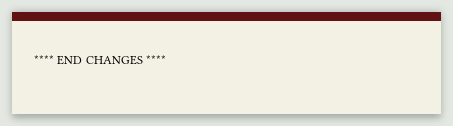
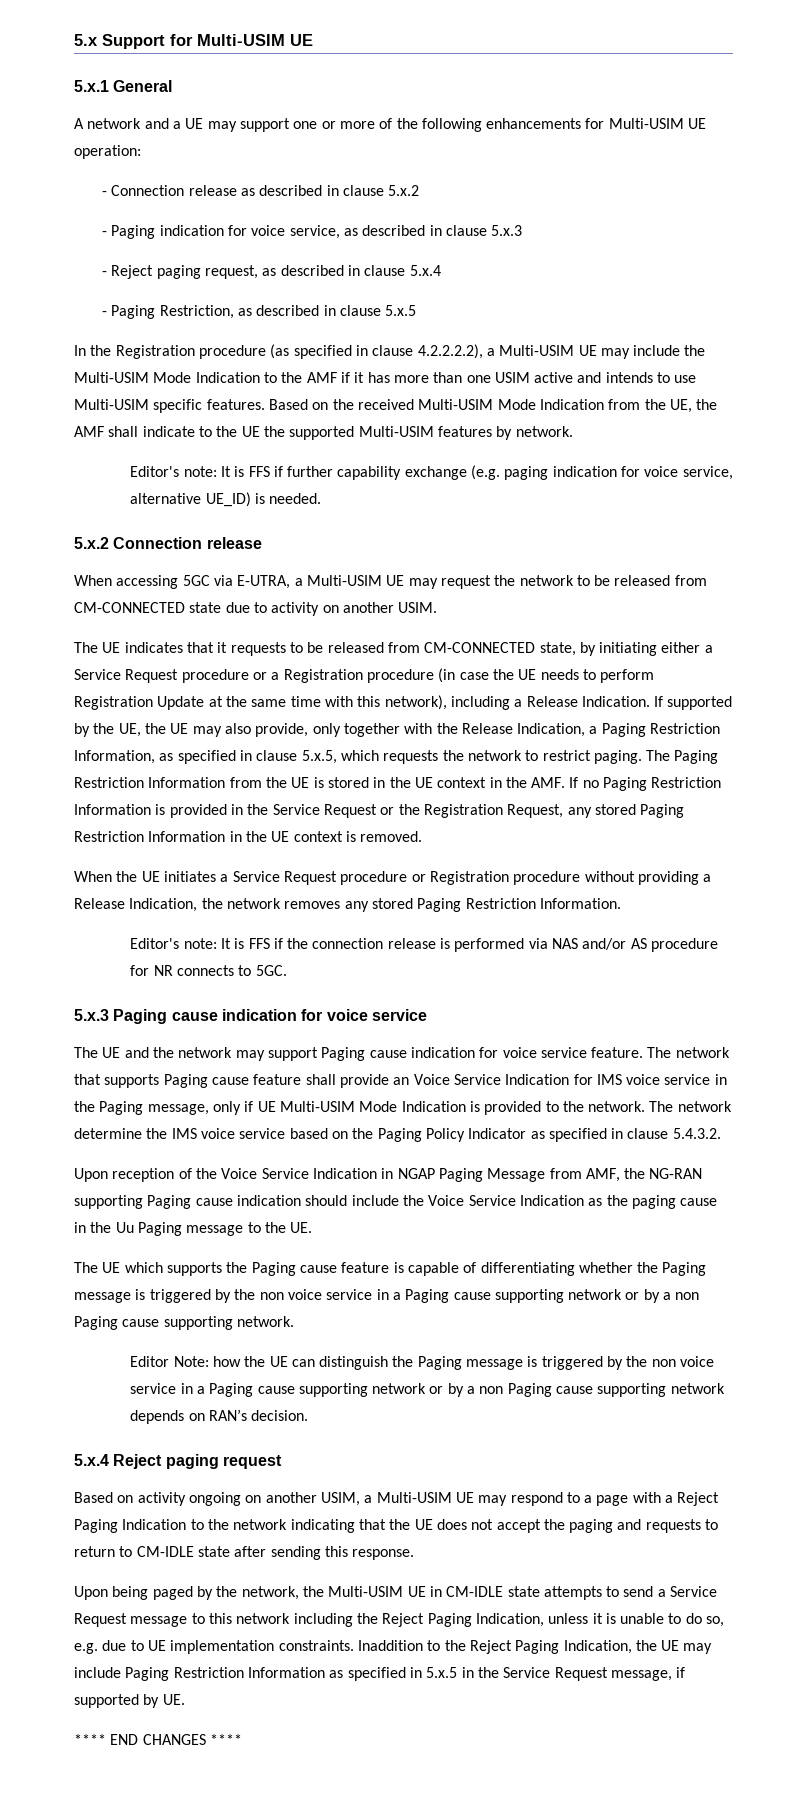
(34, 59) none -> [74,34,313,49] [74,80,173,92] [74,118,707,132] [74,145,141,159] [102,185,420,196] [102,225,523,239] [102,265,441,279] [102,305,417,319] [74,344,706,359] [74,372,697,383] [74,399,718,413] [74,426,573,440] [130,465,733,480] [130,492,322,507] [74,537,262,549] [74,575,707,589] [74,602,438,616] [74,642,713,656] [74,668,655,683] [74,695,733,710] [74,723,721,737] [74,750,719,764] [74,777,722,791] [74,804,685,818] [74,831,423,842] [74,871,712,885] [74,898,621,912] [130,938,719,952] [130,965,287,976] [74,1009,427,1024] [74,1047,730,1061] [74,1074,727,1088] [74,1101,732,1115] [74,1128,721,1142] [74,1168,703,1182] [74,1195,718,1209] [74,1222,313,1236] [74,1262,707,1276] [74,1289,700,1303] [74,1316,294,1330] [130,1356,715,1370] [130,1383,725,1397] [130,1409,309,1424] [74,1454,282,1469] [74,1492,720,1506] [74,1519,719,1533] [74,1546,415,1560] [74,1586,718,1600] [74,1613,725,1627] [74,1640,713,1654] [74,1667,686,1681] [74,1694,185,1708] 5.x Support for Multi-USIM UE // 5.x.1 General // A network and a UE may support one or more of the following enhancements for Multi-USIM UE operation: // - Connection release as described in clause 5.x.2 // - Paging indication for voice service, as described in clause 5.x.3 // - Reject paging request, as described in clause 5.x.4 // - Paging Restriction, as described in clause 5.x.5 // In the Registration procedure (as specified in clause 4.2.2.2.2), a Multi-USIM UE may include the Multi-USIM Mode Indication to the AMF if it has more than one USIM active and intends to use Multi-USIM specific features. Based on the received Multi-USIM Mode Indication from the UE, the AMF shall indicate to the UE the supported Multi-USIM features by network. // Editor's note: It is FFS if further capability exchange (e.g. paging indication for voice service, alternative UE_ID) is needed. // 5.x.2 Connection release // When accessing 5GC via E-UTRA, a Multi-USIM UE may request the network to be released from CM-CONNECTED state due to activity on another USIM. // The UE indicates that it requests to be released from CM-CONNECTED state, by initiating either a Service Request procedure or a Registration procedure (in case the UE needs to perform Registration Update at the same time with this network), including a Release Indication. If supported by the UE, the UE may also provide, only together with the Release Indication, a Paging Restriction Information, as specified in clause 5.x.5, which requests the network to restrict paging. The Paging Restriction Information from the UE is stored in the UE context in the AMF. If no Paging Restriction Information is provided in the Service Request or the Registration Request, any stored Paging Restriction Information in the UE context is removed. // When the UE initiates a Service Request procedure or Registration procedure without providing a Release Indication, the network removes any stored Paging Restriction Information. // Editor's note: It is FFS if the connection release is performed via NAS and/or AS procedure for NR connects to 5GC. // 5.x.3 Paging cause indication for voice service // The UE and the network may support Paging cause indication for voice service feature. The network that supports Paging cause feature shall provide an Voice Service Indication for IMS voice service in the Paging message, only if UE Multi-USIM Mode Indication is provided to the network. The network determine the IMS voice service based on the Paging Policy Indicator as specified in clause 5.4.3.2. // Upon reception of the Voice Service Indication in NGAP Paging Message from AMF, the NG-RAN supporting Paging cause indication should include the Voice Service Indication as the paging cause in the Uu Paging message to the UE. // The UE which supports the Paging cause feature is capable of differentiating whether the Paging message is triggered by the non voice service in a Paging cause supporting network or by a non Paging cause supporting network. // Editor Note: how the UE can distinguish the Paging message is triggered by the non voice service in a Paging cause supporting network or by a non Paging cause supporting network depends on RAN’s decision. // 5.x.4 Reject paging request // Based on activity ongoing on another USIM, a Multi-USIM UE may respond to a page with a Reject Paging Indication to the network indicating that the UE does not accept the paging and requests to return to CM-IDLE state after sending this response. // Upon being paged by the network, the Multi-USIM UE in CM-IDLE state attempts to send a Service Request message to this network including the Reject Paging Indication, unless it is unable to do so, e.g. due to UE implementation constraints. Inaddition to the Reject Paging Indication, the UE may include Paging Restriction Information as specified in 5.x.5 in the Service Request message, if supported by UE. //

